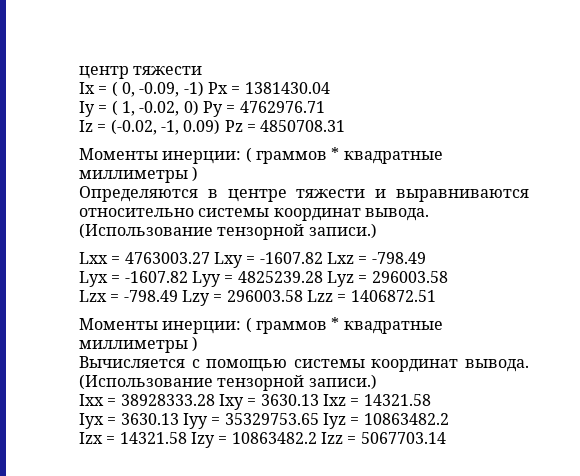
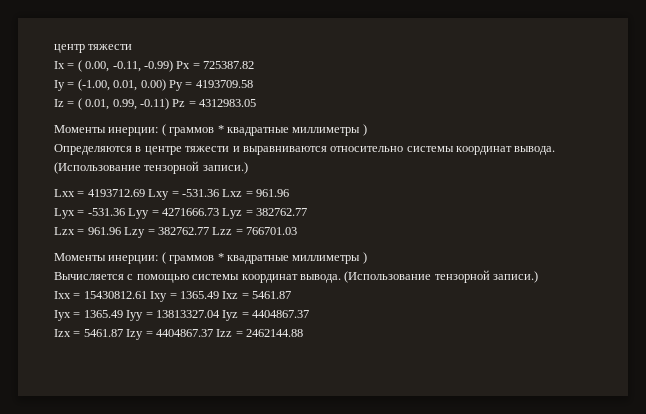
[121,81,204,97] 0, -0.09, -1) -> [85,60,173,72] 0.00, -0.11, -0.99)
[244,82,330,94] 1381430.04 -> [203,61,254,69] 725387.82
[111,100,199,116] ( 1, -0.02, 0) -> [77,79,166,91] (-1.00, 0.01, 0.00)
[239,101,325,113] 4762976.71 -> [195,80,253,88] 4193709.58
[110,119,221,135] (-0.02, -1, 0.09) -> [77,98,169,110] ( 0.01, 0.99, -0.11)
[260,120,346,132] 4850708.31 -> [199,99,256,107] 4312983.05
[124,252,210,264] 4763003.27 -> [87,189,145,197] 4193712.69
[259,252,323,264] -1607.82 -> [181,189,219,197] -531.36
[371,252,426,264] -798.49 -> [256,189,289,197] 961.96
[124,271,188,283] -1607.82 -> [87,208,125,216] -531.36
[237,271,323,283] 4825239.28 -> [161,208,219,216] 4271666.73
[371,271,448,283] 296003.58 -> [256,208,307,216] 382762.77
[123,290,178,302] -798.49 -> [87,227,121,235] 961.96
[226,290,303,302] 296003.58 -> [157,227,209,235] 382762.77
[350,290,436,302] 1406872.51 -> [246,227,297,235] 766701.03
[120,394,215,406] 38928333.28 -> [83,291,147,299] 15430812.61
[260,394,319,406] 3630.13 -> [179,291,219,299] 1365.49
[363,394,431,406] 14321.58 -> [252,291,291,299] 5461.87
[120,413,179,425] 3630.13 -> [83,310,123,318] 1365.49
[224,413,319,425] 35329753.65 -> [155,310,220,318] 13813327.04
[363,413,449,425] 10863482.2 -> [252,310,309,318] 4404867.37
[119,432,187,444] 14321.58 -> [83,329,123,337] 5461.87
[231,432,317,444] 10863482.2 -> [155,329,213,337] 4404867.37
[360,432,446,444] 5067703.14 -> [246,329,303,337] 2462144.88

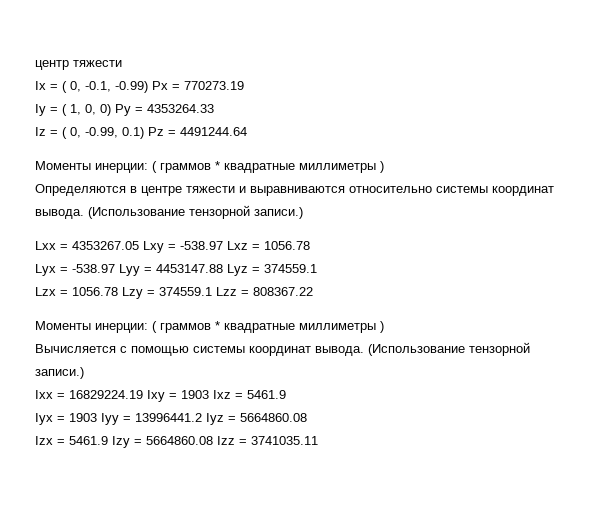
[85,61,141,72] 0.00, -0.11, -> [70,81,111,92] 0, -0.1,
[203,61,254,69] 725387.82 -> [184,81,244,90] 770273.19
[77,79,166,91] (-1.00, 0.01, 0.00) -> [62,104,111,116] ( 1, 0, 0)
[195,80,253,88] 4193709.58 -> [147,104,214,113] 4353264.33
[85,98,169,110] 0.01, 0.99, -0.11) -> [70,127,144,139] 0, -0.99, 0.1)
[199,99,256,107] 4312983.05 -> [180,127,247,136] 4491244.64
[87,189,145,197] 4193712.69 -> [72,241,139,250] 4353267.05
[181,189,219,197] -531.36 -> [180,241,223,250] -538.97
[256,189,289,197] 961.96 -> [264,241,310,250] 1056.78
[87,208,125,216] -531.36 -> [72,264,115,273] -538.97
[161,208,219,216] 4271666.73 -> [156,264,223,273] 4453147.88
[256,208,307,216] 382762.77 -> [264,264,317,273] 374559.1
[87,227,121,235] 961.96 -> [72,287,118,296] 1056.78
[157,227,209,235] 382762.77 -> [159,287,212,296] 374559.1
[246,227,297,235] 766701.03 -> [253,287,313,296] 808367.22
[83,291,147,299] 15430812.61 -> [69,390,143,399] 16829224.19
[179,291,219,299] 1365.49 -> [181,390,209,399] 1903
[252,291,291,299] 5461.87 -> [247,390,286,399] 5461.9
[83,310,123,318] 1365.49 -> [69,413,97,422] 1903
[155,310,220,318] 13813327.04 -> [135,413,202,422] 13996441.2
[252,310,309,318] 4404867.37 -> [240,413,307,422] 5664860.08
[83,329,123,337] 5461.87 -> [69,436,108,445] 5461.9
[155,329,213,337] 4404867.37 -> [146,436,213,445] 5664860.08
[246,329,303,337] 2462144.88 -> [251,436,318,445] 3741035.11

